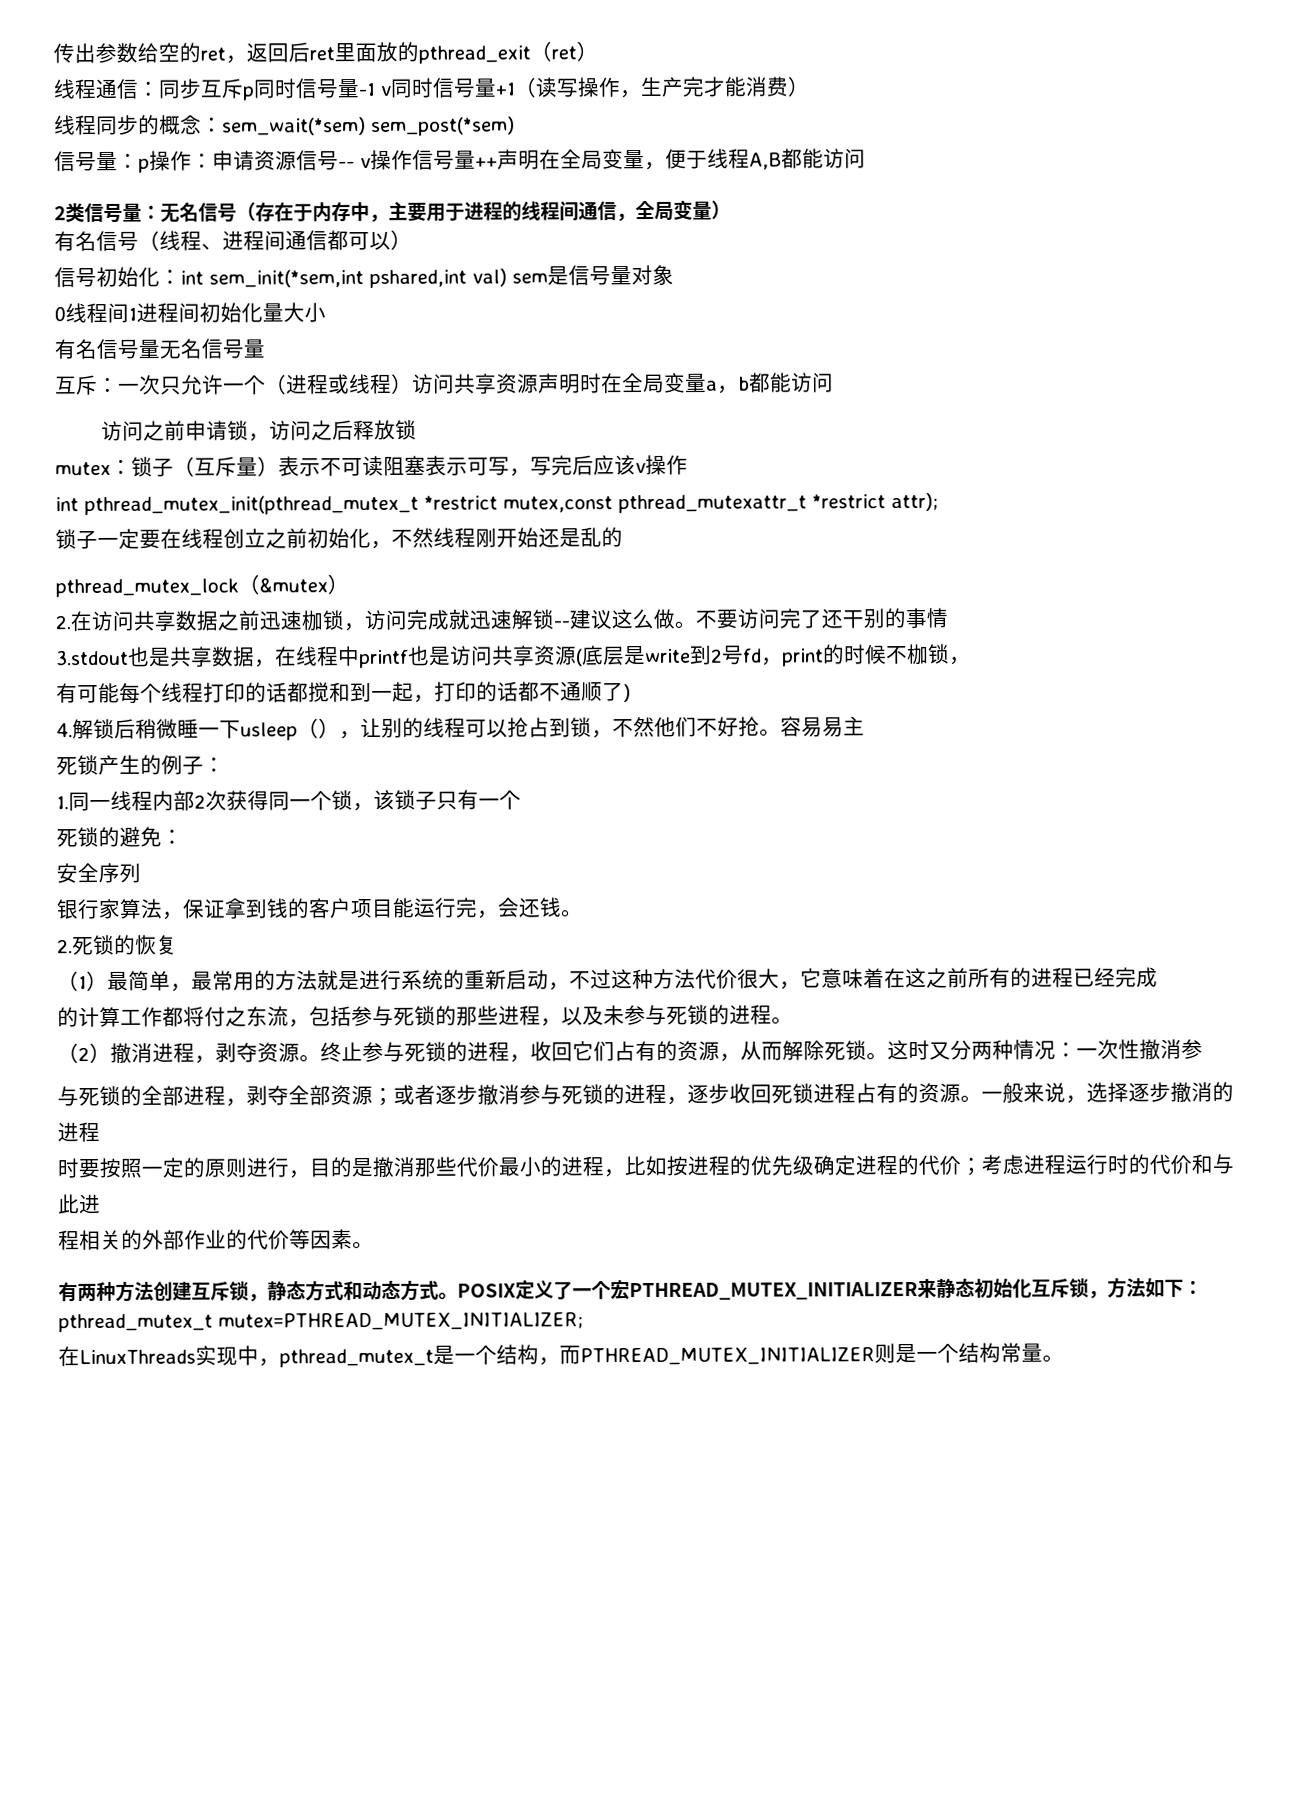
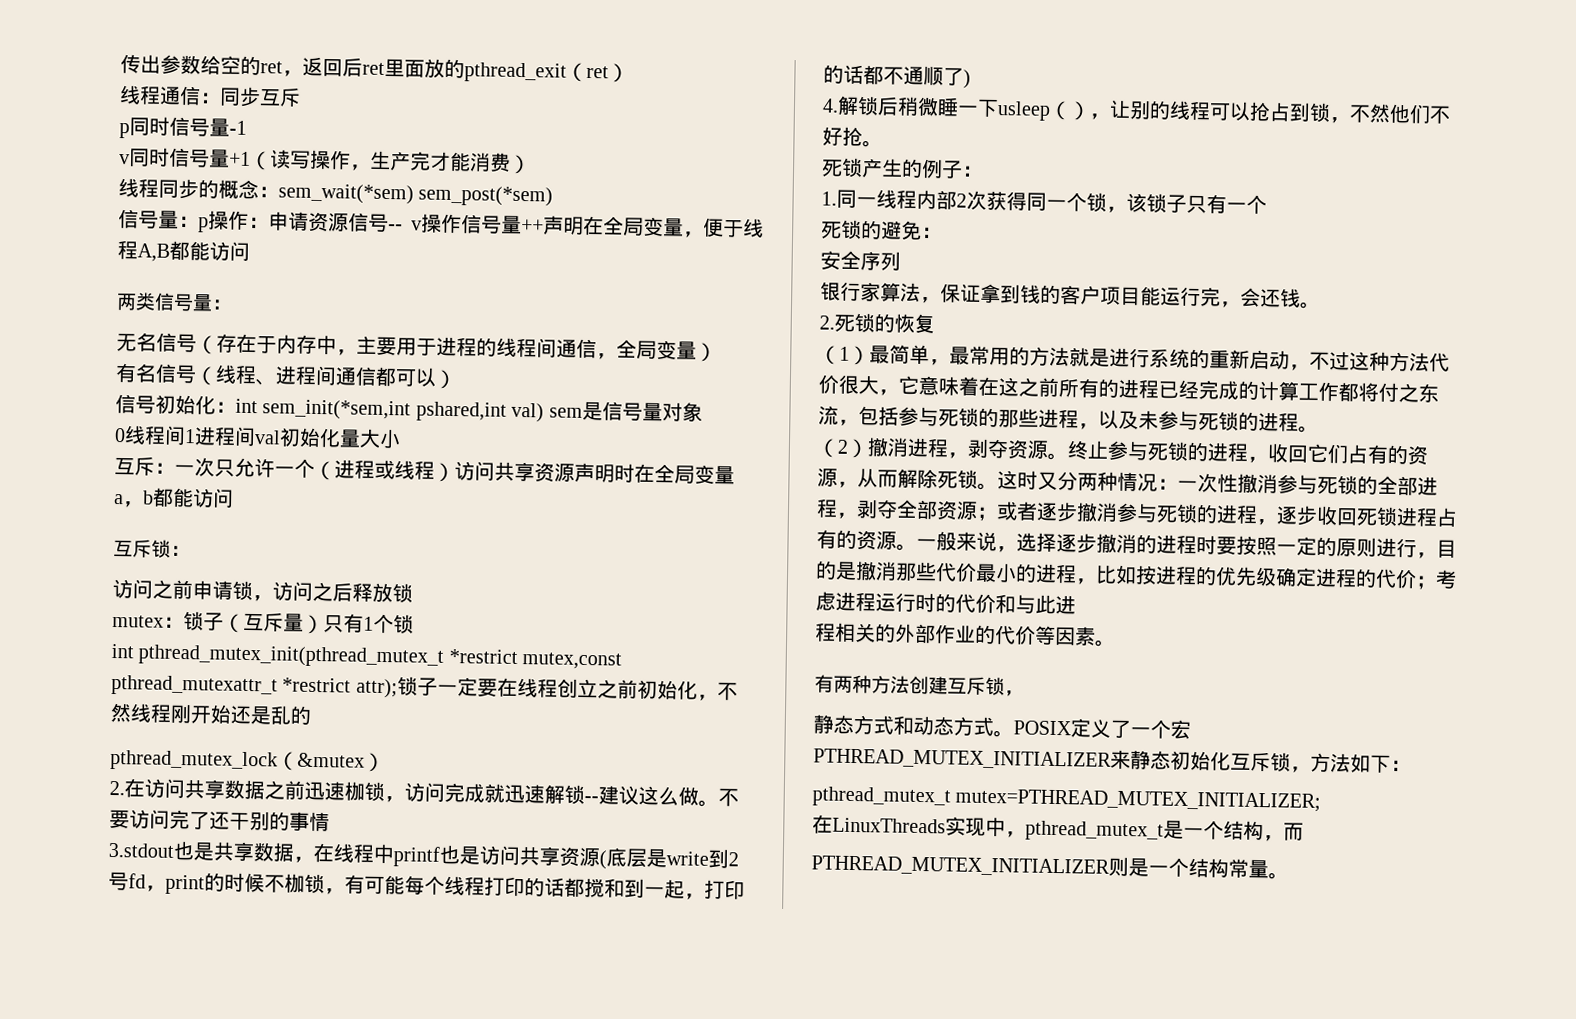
(244, 88) none -> (301, 97) //
(376, 89) none -> (247, 127) //
[54,206,66,221] 2 -> [116,293,137,311] 两
(161, 212) none -> (232, 304) //
(200, 312) none -> [254,430,281,445] val
[54,338,265,360] // 有名信号量无名信号量 -> (401, 438) none
(834, 382) none -> [113,539,190,558] // 互斥锁：
[278,454,688,477] 表示不可读阻塞表示可写，写完后应该v操作 -> [323,613,414,634] 只有1个锁
(938, 502) // -> (398, 688) none
(971, 660) // -> (345, 891) none
[780,716,865,738] 容易易主 -> (883, 144) none
(1158, 977) // -> (1239, 390) none
(1203, 1049) // -> (1298, 484) none
(100, 1132) // -> (1197, 544) none
(268, 1297) none -> (1024, 693) //
(581, 1355) none -> (1304, 831) //

